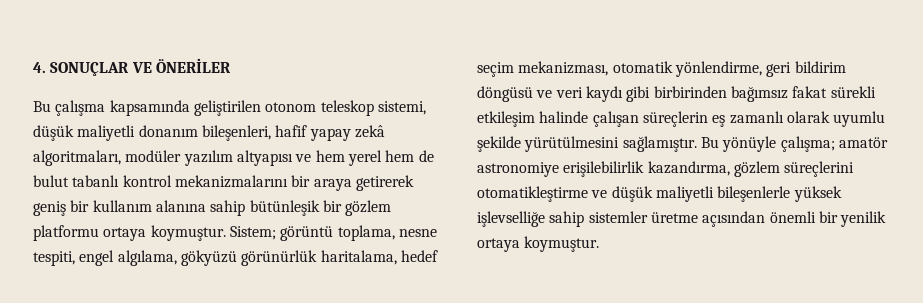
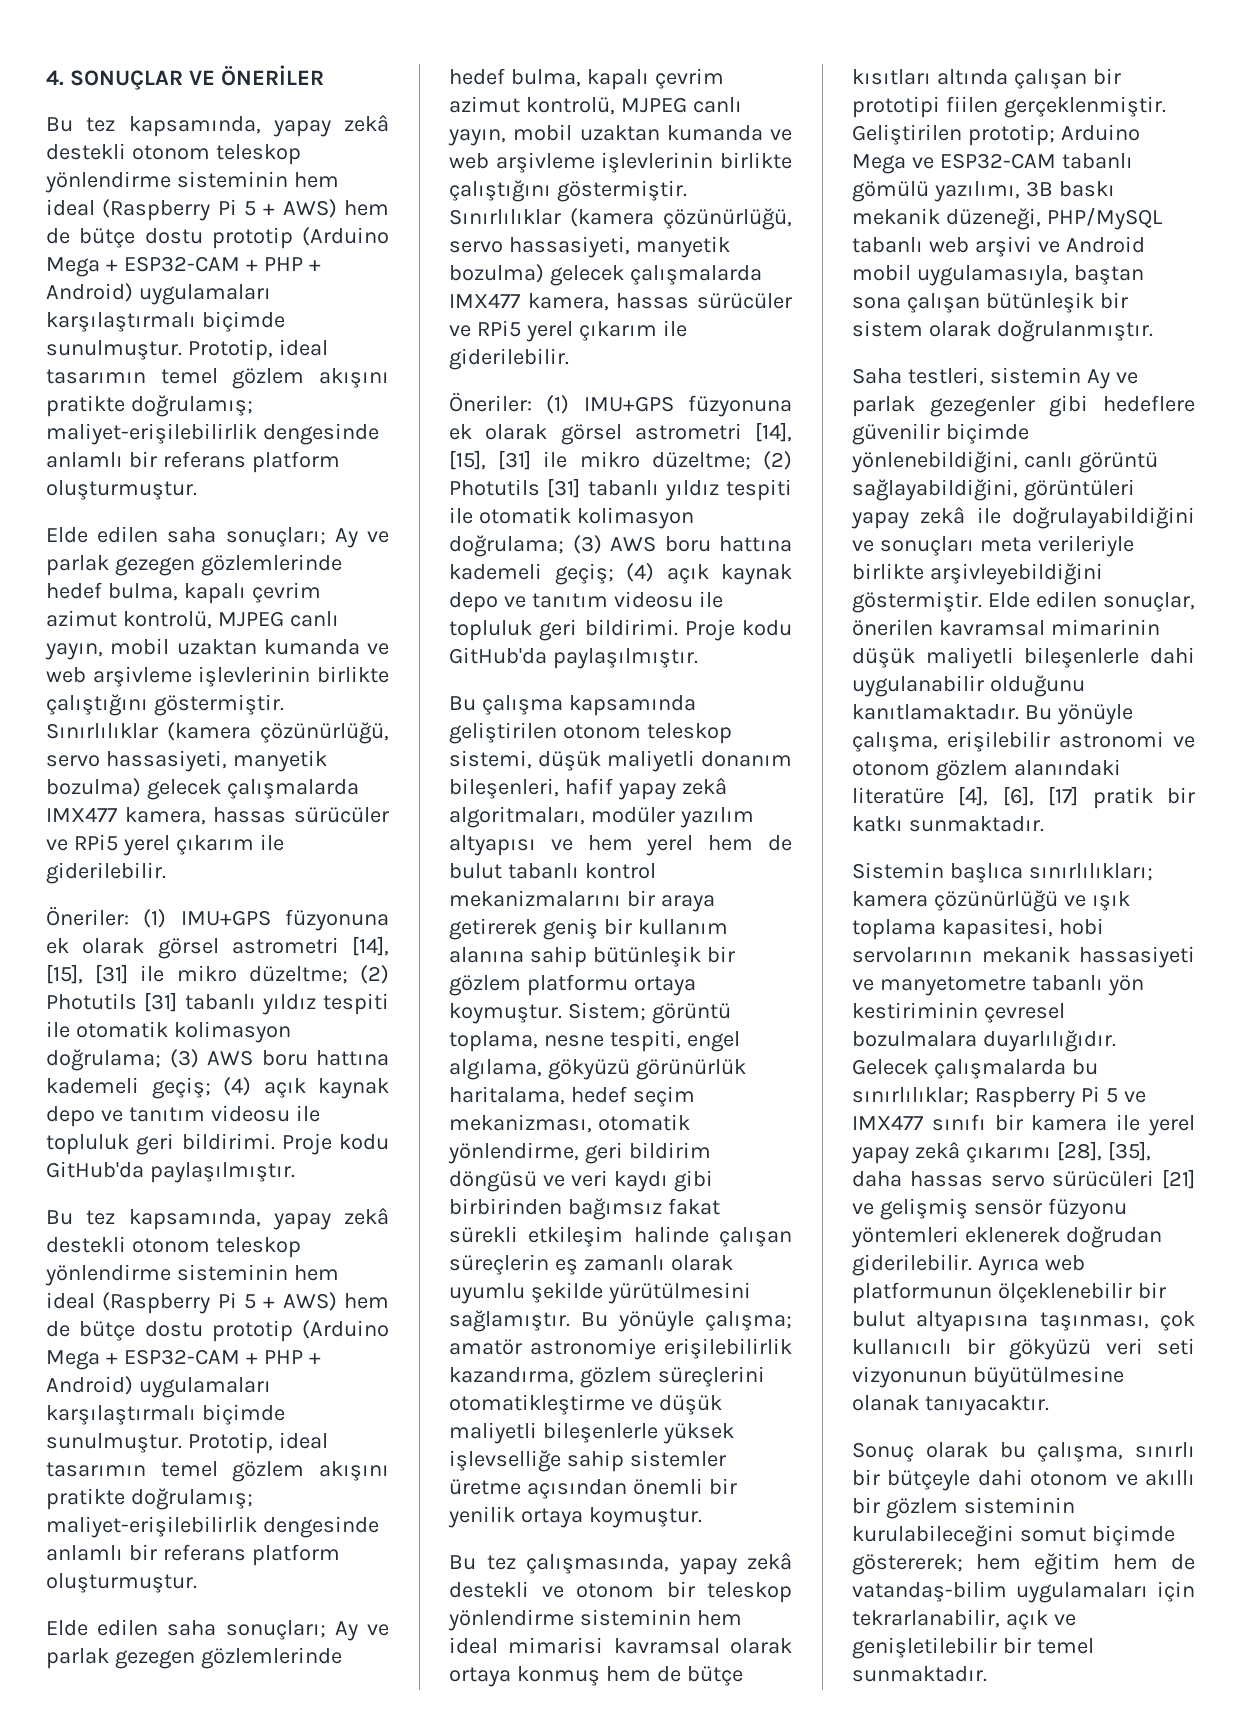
(231, 65) none -> [46,114,389,137] [46,143,301,165] [45,171,339,193] [46,199,390,221] [46,227,389,249] [46,256,321,277] [46,283,271,305] [46,311,285,332] [46,339,328,361] [46,368,390,389] [46,395,253,417] [46,423,379,445] [46,451,340,473] [46,480,197,500] [46,526,389,548] [46,554,342,576] [46,582,321,604] [46,610,339,629] [45,638,389,660] [46,666,390,687] [46,694,284,716] [46,722,389,744] [46,750,327,772] [46,778,359,800] [46,807,389,825] [46,834,284,856] [46,862,166,884] [46,906,389,931] [46,936,389,959] [46,964,389,984] [46,992,389,1015] [46,1021,291,1043] [46,1049,389,1071] [46,1077,389,1099] [46,1105,320,1127] [46,1133,389,1155] [46,1161,295,1183] [46,1207,389,1230] [46,1236,301,1258] [45,1264,339,1286] [46,1292,390,1314] [46,1320,389,1342] [46,1349,321,1370] [46,1376,271,1398] [46,1404,285,1425] [46,1432,328,1454] [46,1461,390,1482] [46,1488,253,1510] [46,1516,379,1538] [46,1544,340,1566] [46,1573,197,1593] [46,1619,389,1641] [46,1647,342,1669] [449,68,724,90] [449,96,742,115] [448,124,792,146] [449,152,792,173] [449,180,687,202] [449,208,792,230] [449,236,730,258] [449,264,762,286] [449,293,792,311] [449,320,687,342] [449,348,569,370] [449,392,792,417] [449,422,792,445] [449,450,792,470] [449,478,792,501] [449,507,694,529] [449,535,792,557] [449,563,792,585] [449,591,723,613] [449,619,792,641] [449,647,698,669] // Bu tez kapsamında, yapay zekâ destekli otonom teleskop yönlendirme sisteminin hem ideal (Raspberry Pi 5 + AWS) hem de bütçe dostu prototip (Arduino Mega + ESP32-CAM + PHP + Android) uygulamaları karşılaştırmalı biçimde sunulmuştur. Prototip, ideal tasarımın temel gözlem akışını pratikte doğrulamış; maliyet-erişilebilirlik dengesinde anlamlı bir referans platform oluşturmuştur. // Elde edilen saha sonuçları; Ay ve parlak gezegen gözlemlerinde hedef bulma, kapalı çevrim azimut kontrolü, MJPEG canlı yayın, mobil uzaktan kumanda ve web arşivleme işlevlerinin birlikte çalıştığını göstermiştir. Sınırlılıklar (kamera çözünürlüğü, servo hassasiyeti, manyetik bozulma) gelecek çalışmalarda IMX477 kamera, hassas sürücüler ve RPi5 yerel çıkarım ile giderilebilir. // Öneriler: (1) IMU+GPS füzyonuna ek olarak görsel astrometri [14], [15], [31] ile mikro düzeltme; (2) Photutils [31] tabanlı yıldız tespiti ile otomatik kolimasyon doğrulama; (3) AWS boru hattına kademeli geçiş; (4) açık kaynak depo ve tanıtım videosu ile topluluk geri bildirimi. Proje kodu GitHub'da paylaşılmıştır. // Bu tez kapsamında, yapay zekâ destekli otonom teleskop yönlendirme sisteminin hem ideal (Raspberry Pi 5 + AWS) hem de bütçe dostu prototip (Arduino Mega + ESP32-CAM + PHP + Android) uygulamaları karşılaştırmalı biçimde sunulmuştur. Prototip, ideal tasarımın temel gözlem akışını pratikte doğrulamış; maliyet-erişilebilirlik dengesinde anlamlı bir referans platform oluşturmuştur. // Elde edilen saha sonuçları; Ay ve parlak gezegen gözlemlerinde hedef bulma, kapalı çevrim azimut kontrolü, MJPEG canlı yayın, mobil uzaktan kumanda ve web arşivleme işlevlerinin birlikte çalıştığını göstermiştir. Sınırlılıklar (kamera çözünürlüğü, servo hassasiyeti, manyetik bozulma) gelecek çalışmalarda IMX477 kamera, hassas sürücüler ve RPi5 yerel çıkarım ile giderilebilir. // Öneriler: (1) IMU+GPS füzyonuna ek olarak görsel astrometri [14], [15], [31] ile mikro düzeltme; (2) Photutils [31] tabanlı yıldız tespiti ile otomatik kolimasyon doğrulama; (3) AWS boru hattına kademeli geçiş; (4) açık kaynak depo ve tanıtım videosu ile topluluk geri bildirimi. Proje kodu GitHub'da paylaşılmıştır.
(600, 244) none -> [449,1552,792,1575] [449,1581,792,1603] [448,1609,742,1631] [449,1637,792,1654] [449,1666,743,1687] [852,68,1121,89] [852,96,1166,118] [852,124,1140,146] [852,153,1133,174] [852,181,1115,202] [852,207,1163,230] [852,236,1145,257] [852,264,1144,286] [852,292,1128,313] [852,320,1153,342] [852,367,1138,389] [852,395,1195,417] [852,423,1029,445] [851,451,1158,473] [852,479,1135,501] [851,506,1195,529] [852,535,1134,557] [852,563,1103,585] [852,591,1195,613] [852,619,1160,636] [852,647,1195,669] [852,675,1085,697] [852,704,1133,725] [852,731,1195,752] [852,759,1121,781] [852,786,1195,809] [852,816,1044,832] [852,862,1153,883] [852,890,1130,912] [852,918,1104,940] [852,946,1195,968] [852,975,1144,996] [852,1002,1065,1023] [852,1030,1116,1052] [852,1059,1098,1079] [852,1086,1146,1108] [852,1114,1195,1136] [851,1141,1151,1164] [852,1169,1195,1189] [852,1198,1127,1220] [851,1226,1162,1248] [852,1254,1085,1276] [852,1282,1166,1304] [852,1311,1195,1332] [852,1338,1195,1360] [852,1366,1124,1388] [852,1395,1049,1416] [852,1442,1195,1462] [852,1469,1195,1491] [852,1497,1075,1519] [852,1525,1175,1547] [852,1553,1195,1575] [852,1581,1195,1603] [852,1609,1076,1630] [852,1637,1094,1659] [852,1666,987,1682] // Bu tez çalışmasında, yapay zekâ destekli ve otonom bir teleskop yönlendirme sisteminin hem ideal mimarisi kavramsal olarak ortaya konmuş hem de bütçe kısıtları altında çalışan bir prototipi fiilen gerçeklenmiştir. Geliştirilen prototip; Arduino Mega ve ESP32-CAM tabanlı gömülü yazılımı, 3B baskı mekanik düzeneği, PHP/MySQL tabanlı web arşivi ve Android mobil uygulamasıyla, baştan sona çalışan bütünleşik bir sistem olarak doğrulanmıştır. // Saha testleri, sistemin Ay ve parlak gezegenler gibi hedeflere güvenilir biçimde yönlenebildiğini, canlı görüntü sağlayabildiğini, görüntüleri yapay zekâ ile doğrulayabildiğini ve sonuçları meta verileriyle birlikte arşivleyebildiğini göstermiştir. Elde edilen sonuçlar, önerilen kavramsal mimarinin düşük maliyetli bileşenlerle dahi uygulanabilir olduğunu kanıtlamaktadır. Bu yönüyle çalışma, erişilebilir astronomi ve otonom gözlem alanındaki literatüre [4], [6], [17] pratik bir katkı sunmaktadır. // Sistemin başlıca sınırlılıkları; kamera çözünürlüğü ve ışık toplama kapasitesi, hobi servolarının mekanik hassasiyeti ve manyetometre tabanlı yön kestiriminin çevresel bozulmalara duyarlılığıdır. Gelecek çalışmalarda bu sınırlılıklar; Raspberry Pi 5 ve IMX477 sınıfı bir kamera ile yerel yapay zekâ çıkarımı [28], [35], daha hassas servo sürücüleri [21] ve gelişmiş sensör füzyonu yöntemleri eklenerek doğrudan giderilebilir. Ayrıca web platformunun ölçeklenebilir bir bulut altyapısına taşınması, çok kullanıcılı bir gökyüzü veri seti vizyonunun büyütülmesine olanak tanıyacaktır. // Sonuç olarak bu çalışma, sınırlı bir bütçeyle dahi otonom ve akıllı bir gözlem sisteminin kurulabileceğini somut biçimde göstererek; hem eğitim hem de vatandaş-bilim uygulamaları için tekrarlanabilir, açık ve genişletilebilir bir temel sunmaktadır.

